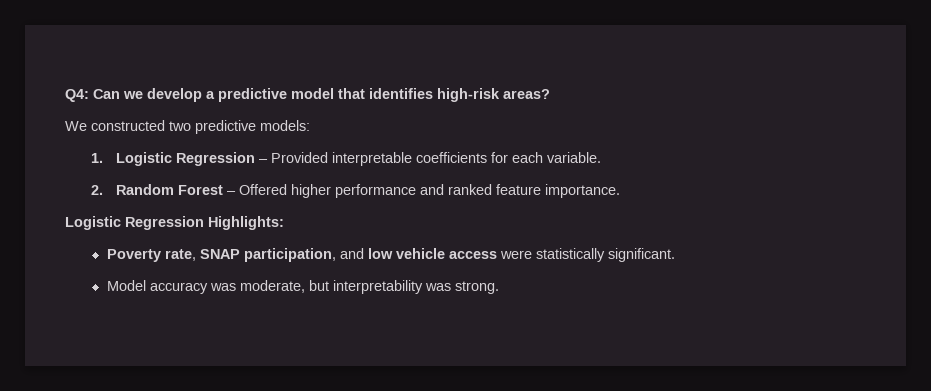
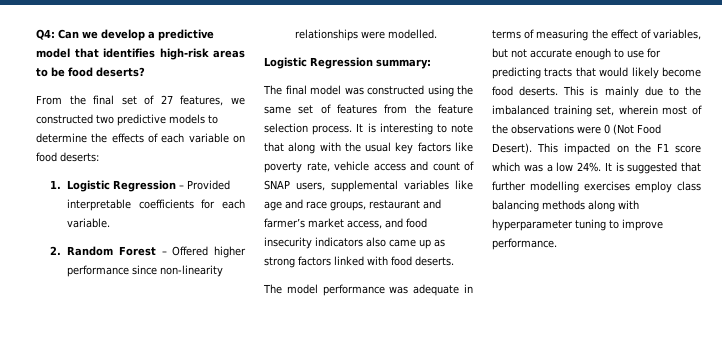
[503,89,550,99] [65,120,310,134] areas? // We constructed two predictive models: -> [213,50,245,58] [36,67,145,77] [36,95,245,106] [36,114,218,126] [36,133,245,143] [36,152,99,162] areas to be food deserts? // From the final set of 27 features, we constructed two predictive models to determine the effects of each variable on food deserts:
[420,184,621,198] [65,216,284,230] [106,248,675,262] [106,280,499,294] and ranked feature importance. // Logistic Regression Highlights: // Poverty rate, SNAP participation, and low vehicle access were statistically significant. // Model accuracy was moderate, but interpretability was strong. -> [131,265,223,277] [294,29,437,41] [264,57,431,69] [263,85,473,97] [264,104,473,114] [264,123,473,135] [264,142,473,154] [264,161,474,173] [264,180,473,192] [264,199,441,211] [264,218,427,229] [264,237,445,249] [264,256,454,268] [263,284,473,296] [492,29,701,41] [492,48,661,60] [492,67,701,79] [492,86,701,98] [492,105,702,117] [492,124,661,135] [492,143,701,155] [492,162,701,174] [492,181,701,193] [492,200,639,212] [492,219,663,231] [492,238,557,250] since non-linearity relationships were modelled. // Logistic Regression summary: // The final model was constructed using the same set of features from the feature selection process. It is interesting to note that along with the usual key factors like poverty rate, vehicle access and count of SNAP users, supplemental variables like age and race groups, restaurant and farmer’s market access, and food insecurity indicators also came up as strong factors linked with food deserts. // The model performance was adequate in terms of measuring the effect of variables, but not accurate enough to use for predicting tracts that would likely become food deserts. This is mainly due to the imbalanced training set, wherein most of the observations were 0 (Not Food Desert). This impacted on the F1 score which was a low 24%. It is suggested that further modelling exercises employ class balancing methods along with hyperparameter tuning to improve performance.

